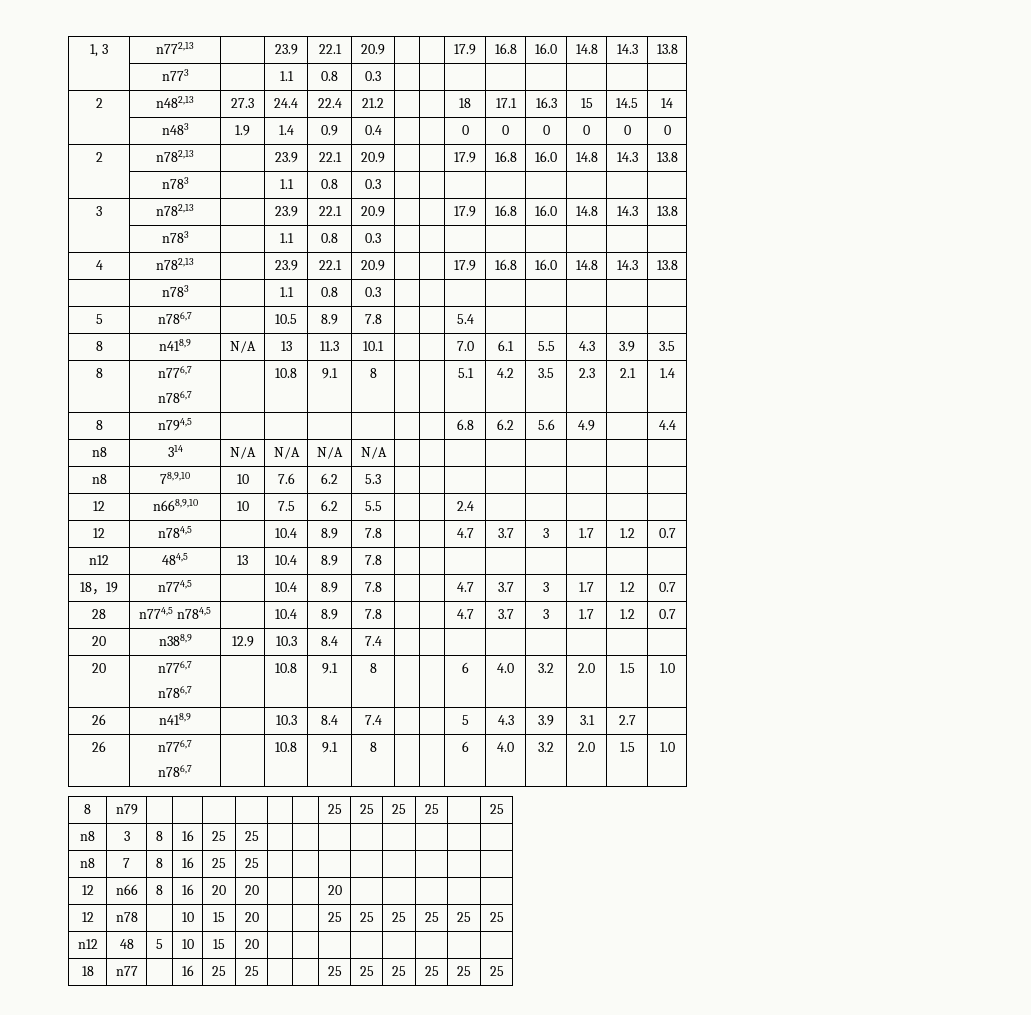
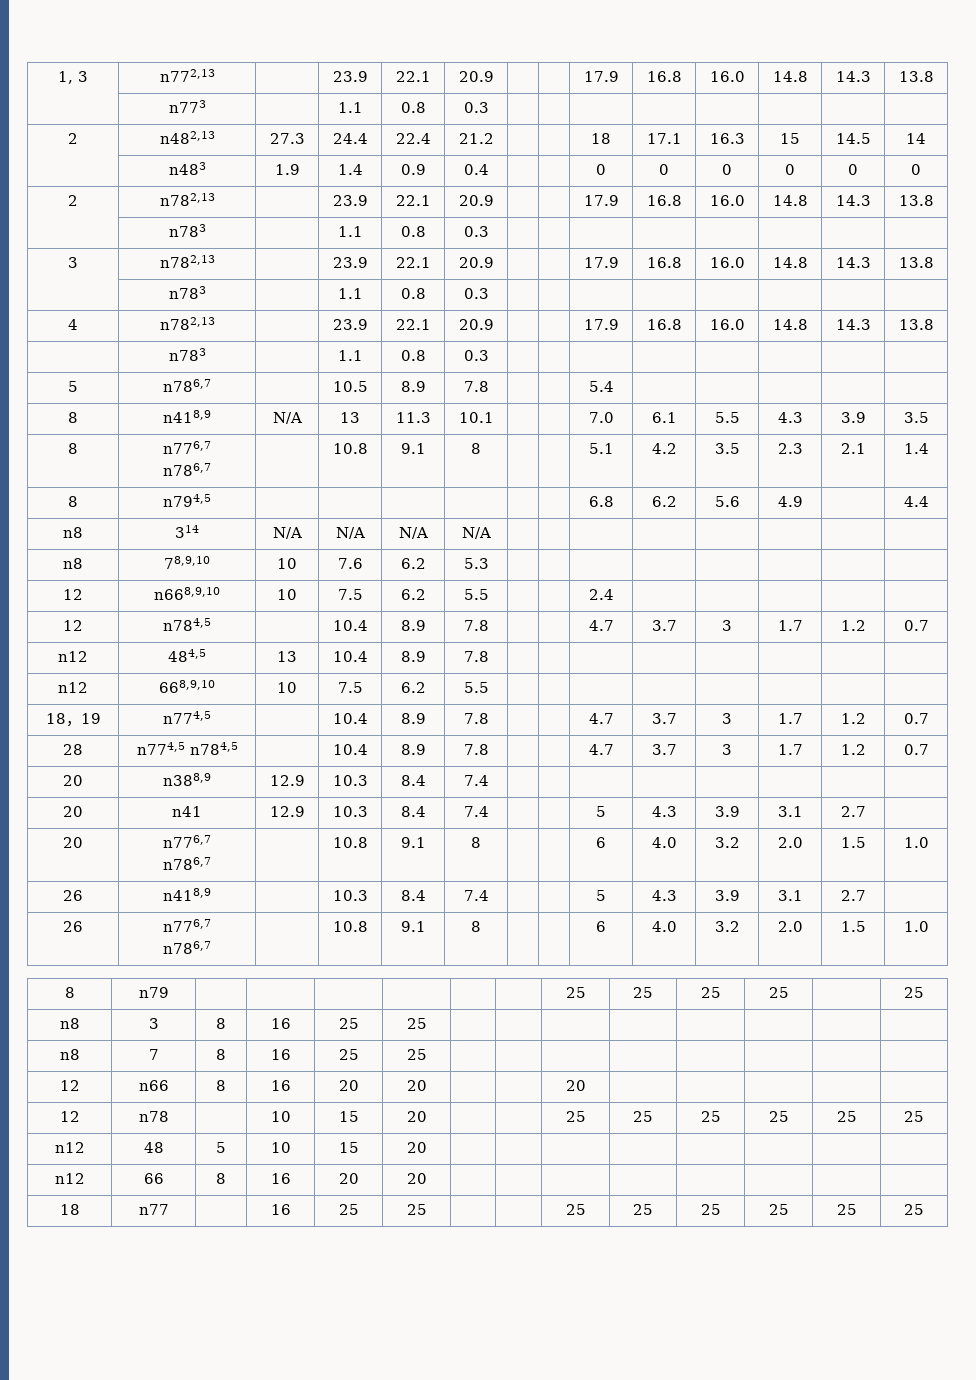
(382, 560) none -> [58,682,88,693] [159,680,215,693] [277,682,297,693] [337,682,363,693] [400,682,426,693] [463,682,489,693] // n12 | 668,9,10 | 10 | 7.5 | 6.2 | 5.5 | | | | | | | |
(382, 641) none -> [63,806,83,817] [172,806,202,817] [269,806,305,817] [332,806,368,817] [400,806,426,817] [463,806,489,817] [596,806,606,817] [651,806,677,817] [714,806,740,817] [777,806,803,817] [840,806,866,817] // 20 | n41 | 12.9 | 10.3 | 8.4 | 7.4 | | | 5 | 4.3 | 3.9 | 3.1 | 2.7 |
(259, 944) none -> [54,1173,85,1184] [143,1173,164,1184] [216,1173,226,1184] [270,1173,291,1184] [338,1173,359,1184] [406,1173,427,1184] // n12 | 66 | 8 | 16 | 20 | 20 | | | | | | | |

